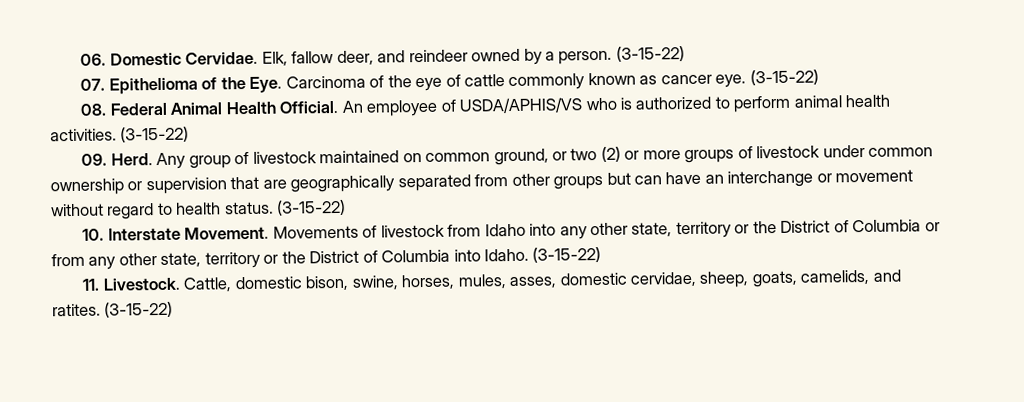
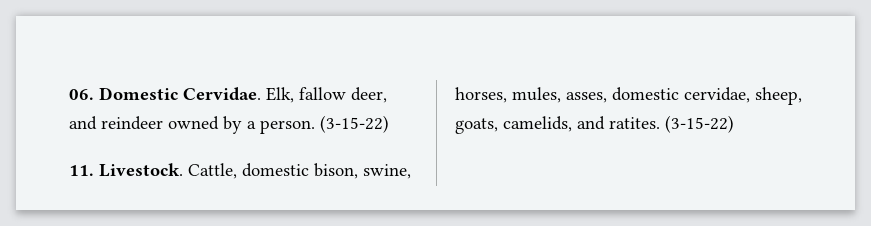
[80,69,819,95] [80,94,891,117] [50,126,190,143] [81,144,934,170] [50,169,914,196] [51,199,347,220] [82,219,940,241] [51,246,602,270] // 07. Epithelioma of the Eye. Carcinoma of the eye of cattle commonly known as cancer eye. (3-15-22) // 08. Federal Animal Health Official. An employee of USDA/APHIS/VS who is authorized to perform animal health activities. (3-15-22) // 09. Herd. Any group of livestock maintained on common ground, or two (2) or more groups of livestock under common ownership or supervision that are geographically separated from other groups but can have an interchange or movement without regard to health status. (3-15-22) // 10. Interstate Movement. Movements of livestock from Idaho into any other state, territory or the District of Columbia or from any other state, territory or the District of Columbia into Idaho. (3-15-22) -> (389, 124) none

